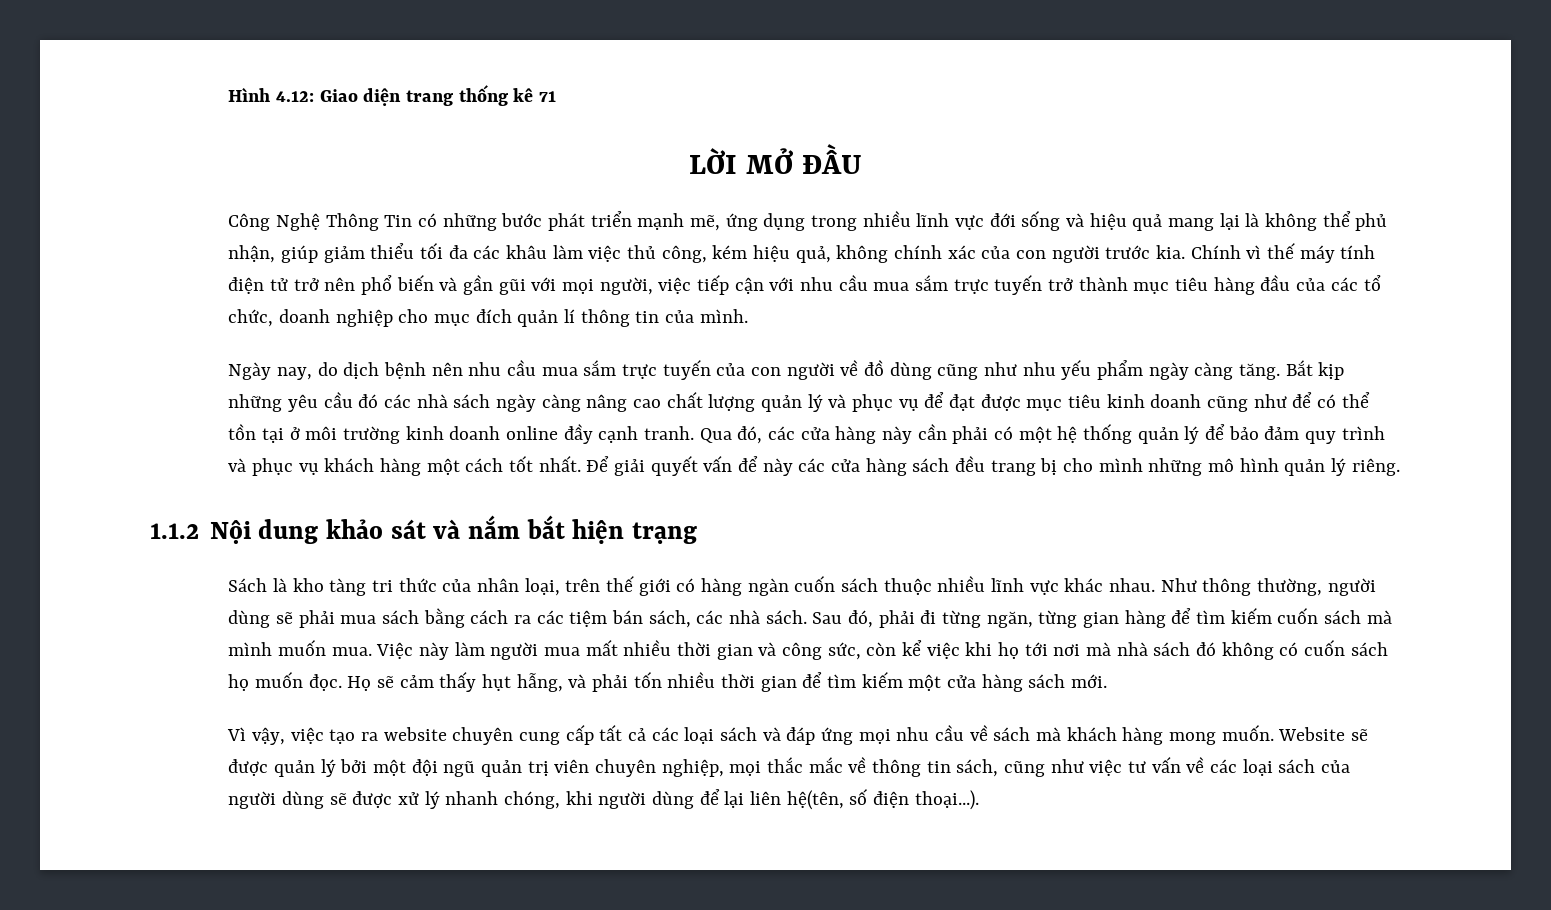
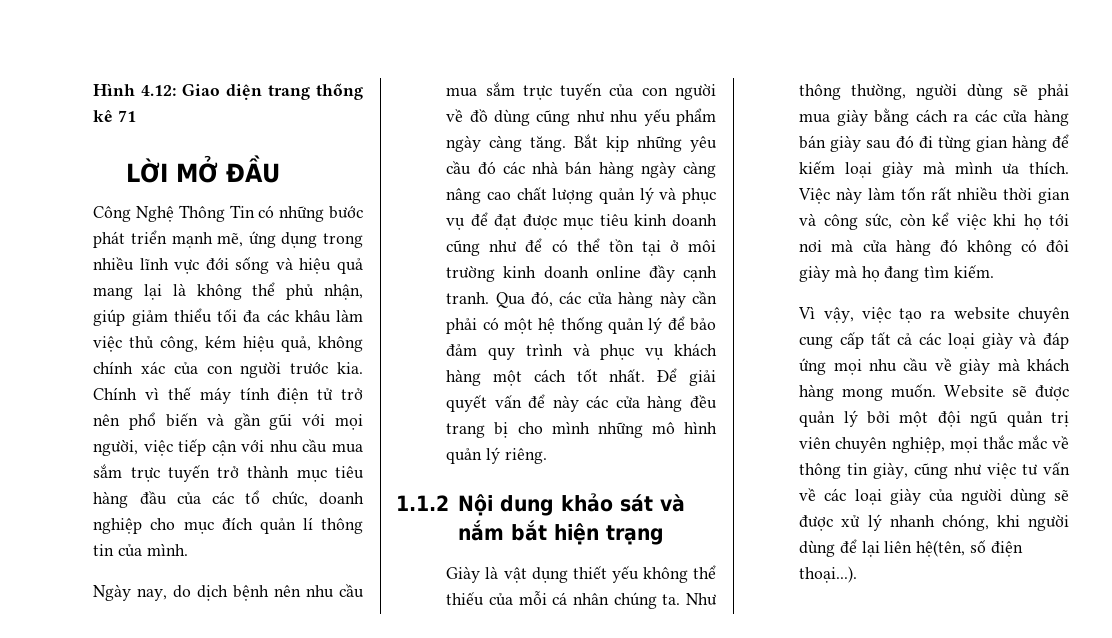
[453,394,491,408] sách -> [565,161,634,178] bán hàng
[912,458,950,472] sách -> (683, 403) none
[228,576,1156,596] Sách là kho tàng tri thức của nhân loại, trên thế giới có hàng ngàn cuốn sách thuộc nhiều lĩnh vực khác nhau. -> [446,565,716,583] [446,591,681,609] Giày là vật dụng thiết yếu không thể thiếu của mỗi cá nhân chúng ta.
[382,610,420,624] sách -> [836,109,868,126] giày
[569,608,1392,628] [228,640,618,660] tiệm bán sách, các nhà sách. Sau đó, phải đi từng ngăn, từng gian hàng để tìm kiếm cuốn sách mà mình muốn mua. Việc này làm người mua mất -> [1003,109,1069,126] [799,134,1069,152] [799,161,1069,178] [798,187,952,204] cửa hàng bán giày sau đó đi từng gian hàng để kiếm loại giày mà mình ưa thích. Việc này làm tốn rất
[1116,642,1191,656] nhà sách -> [862,239,931,256] cửa hàng
[1304,640,1388,656] [228,672,1108,692] cuốn sách họ muốn đọc. Họ sẽ cảm thấy hụt hẫng, và phải tốn nhiều thời gian để tìm kiếm một cửa hàng sách mới. -> [1046,240,1069,253] [799,265,994,282] đôi giày mà họ đang tìm kiếm.
[720,727,758,741] sách -> [981,332,1013,349] giày
[993,727,1031,741] sách -> [959,358,991,375] giày
[956,759,999,777] sách, -> [873,462,909,479] giày,
[1278,759,1316,773] sách -> [889,488,921,505] giày

